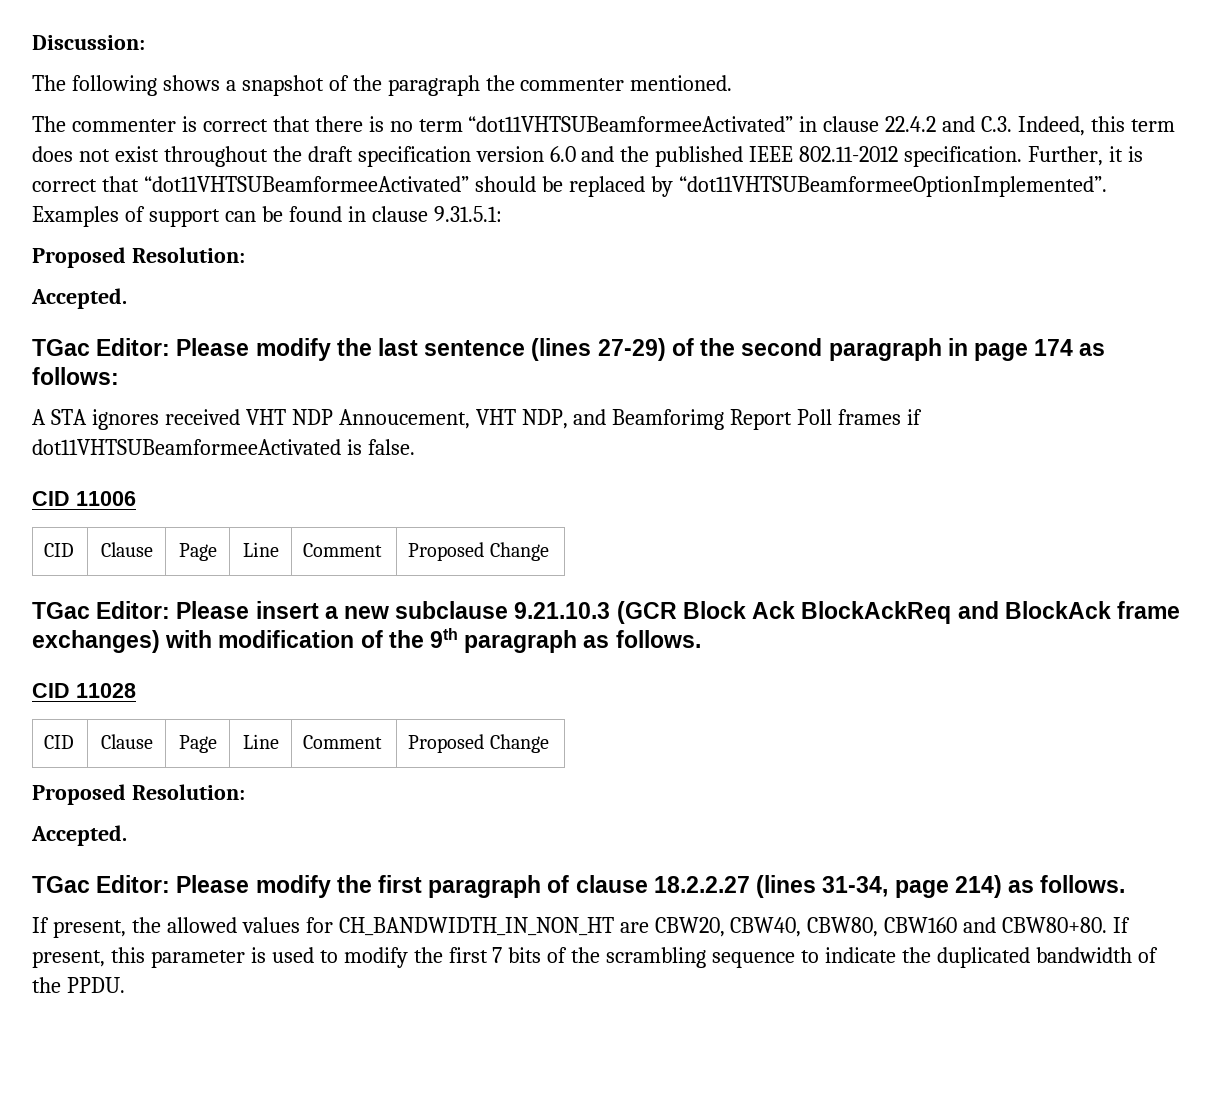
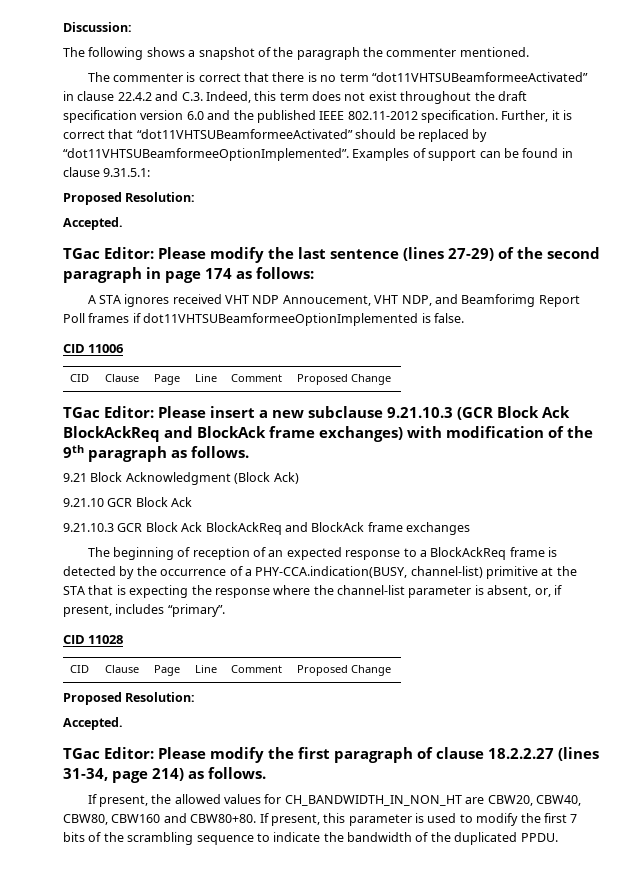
[32,439,341,455] dot11VHTSUBeamformeeActivated -> [143,313,419,326] dot11VHTSUBeamformeeOptionImplemented
(701, 639) none -> [63,472,299,485] [63,497,193,507] [63,522,470,535] [87,547,558,560] [63,566,577,579] [63,585,562,598] [63,604,225,617] // 9.21 Block Acknowledgment (Block Ack) // 9.21.10 GCR Block Ack // 9.21.10.3 GCR Block Ack BlockAckReq and BlockAck frame exchanges // The beginning of reception of an expected response to a BlockAckReq frame is detected by the occurrence of a PHY-CCA.indication(BUSY, channel-list) primitive at the STA that is expecting the response where the channel-list parameter is absent, or, if present, includes “primary”.
[936,947,1030,968] duplicated -> (344, 837) none
(61, 985) none -> [454,832,518,845] duplicated

